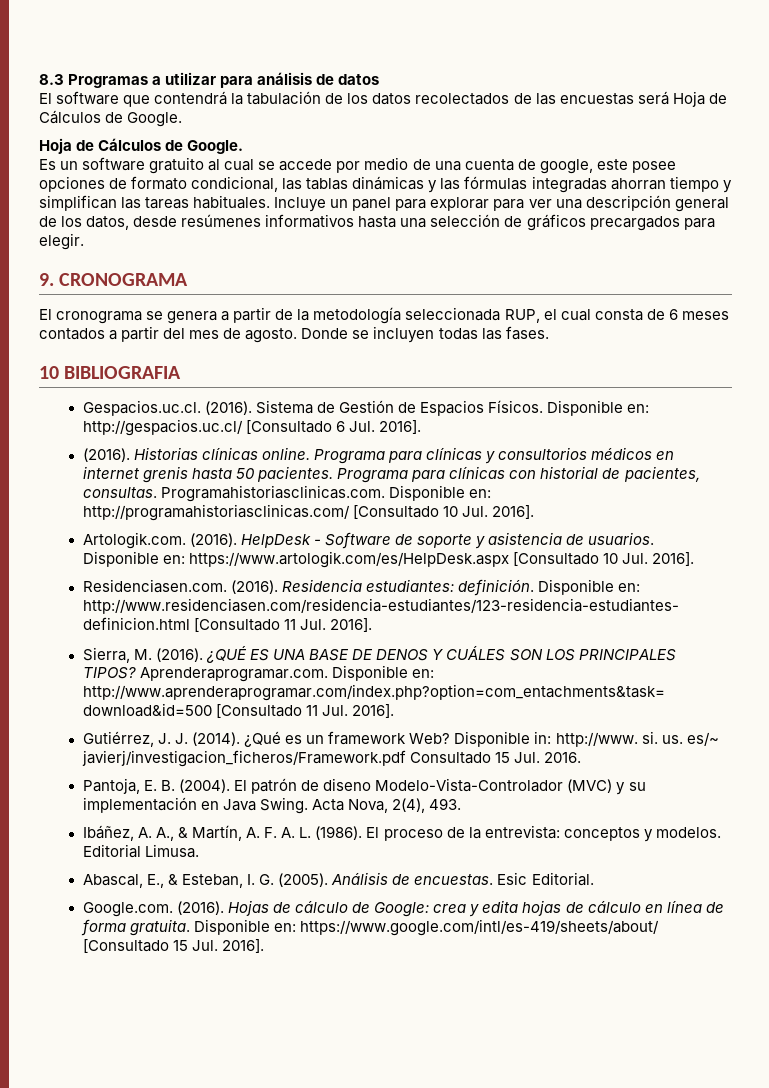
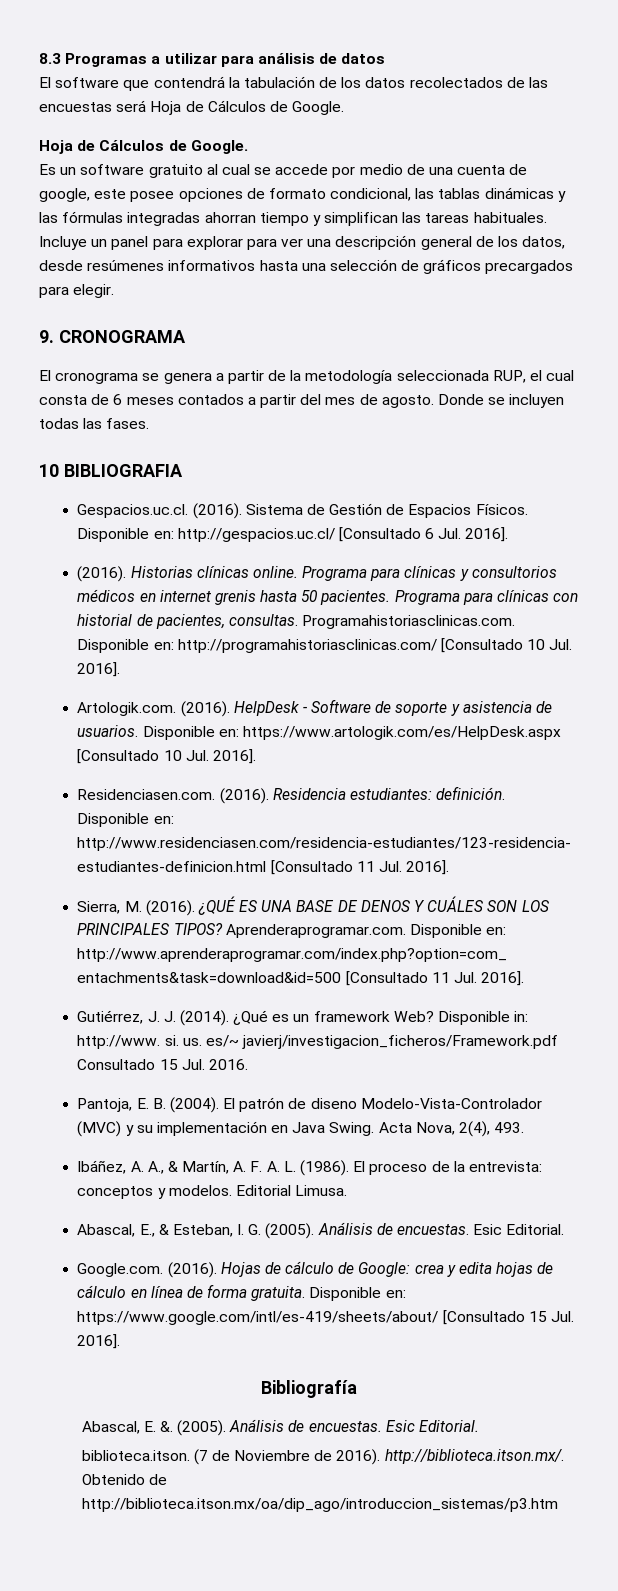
(265, 946) none -> [261,1380,357,1398] [81,1419,480,1436] [81,1449,564,1465] [81,1474,167,1485] [81,1498,558,1512] // Bibliografía // Abascal, E. &. (2005). Análisis de encuestas. Esic Editorial. // biblioteca.itson. (7 de Noviembre de 2016). http://biblioteca.itson.mx/. Obtenido de http://biblioteca.itson.mx/oa/dip_ago/introduccion_sistemas/p3.htm

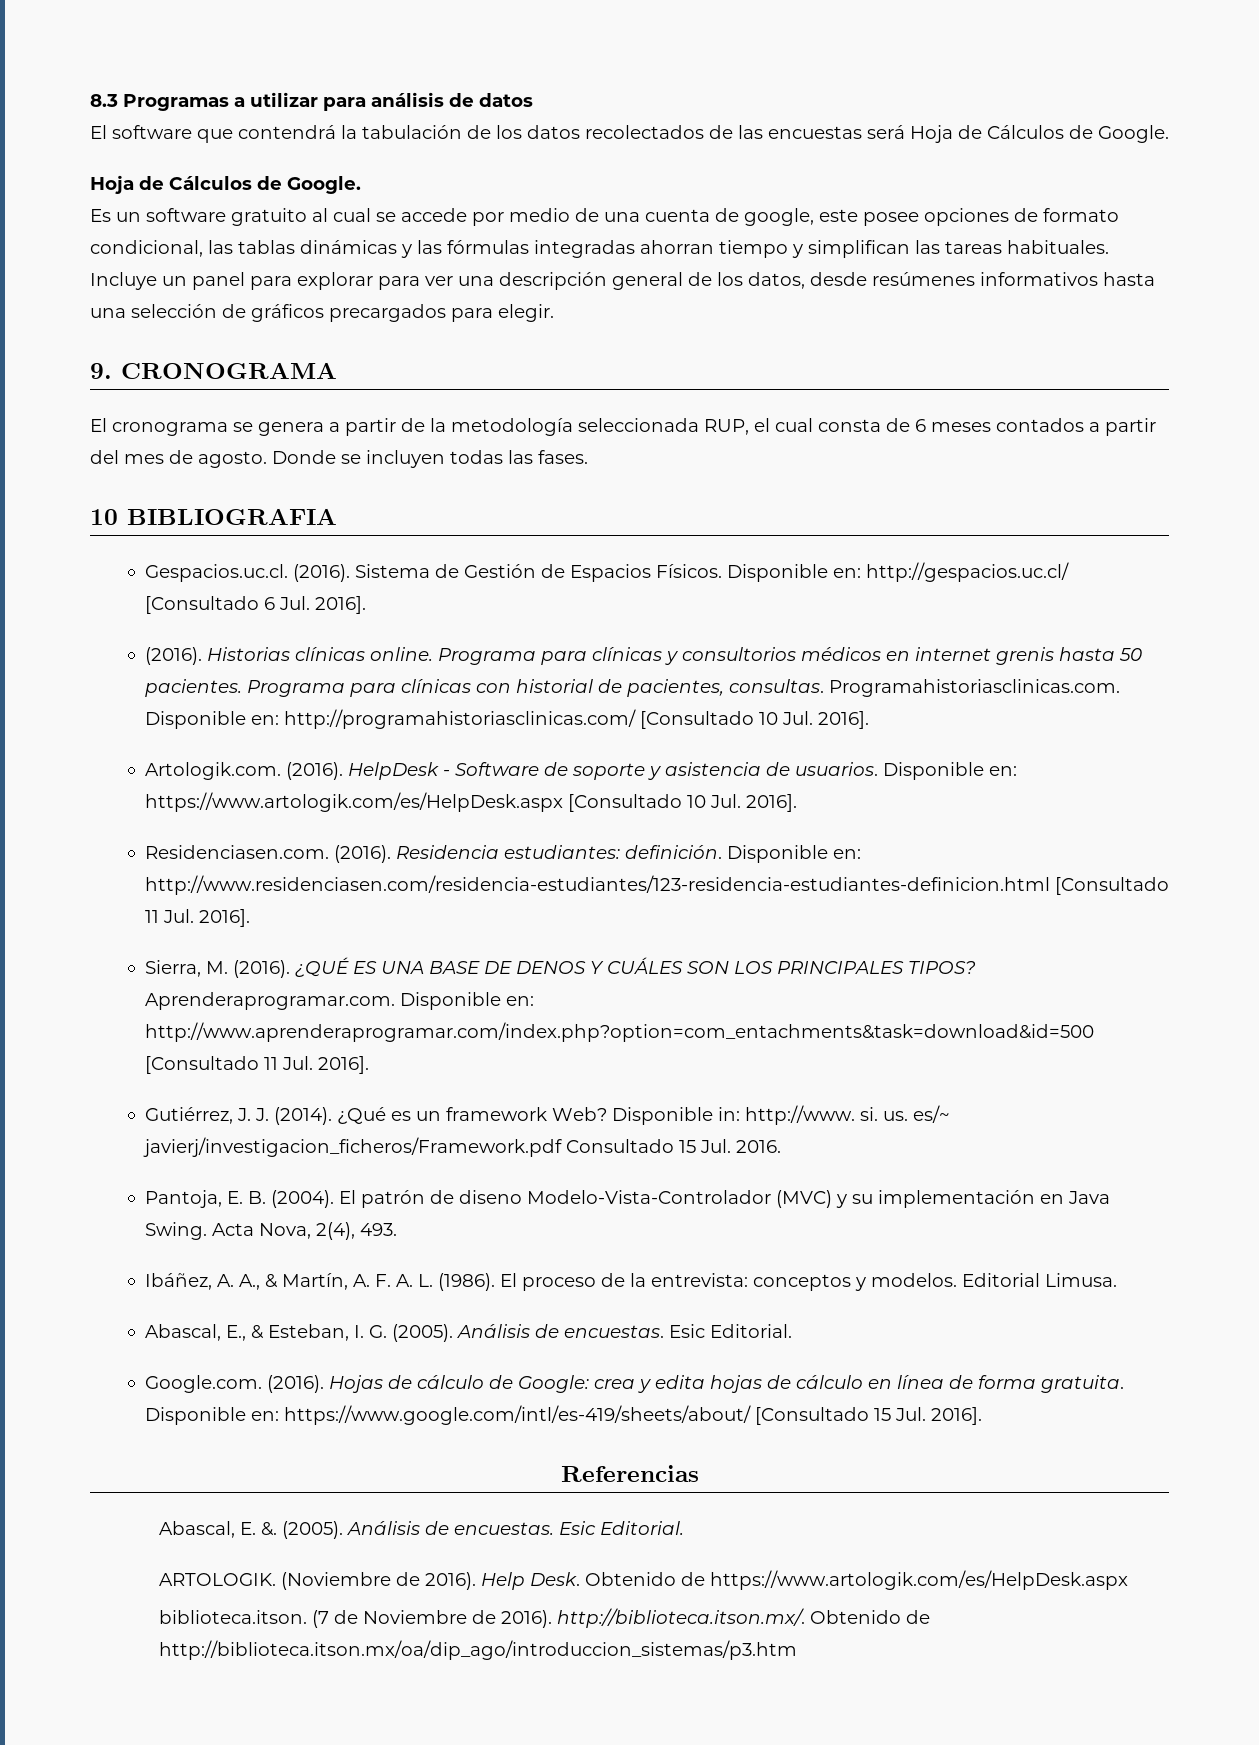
[261,1380,357,1398] Bibliografía -> [560,1465,699,1482] Referencias
(480, 1426) none -> [158,1570,1128,1590] // ARTOLOGIK. (Noviembre de 2016). Help Desk. Obtenido de https://www.artologik.com/es/HelpDesk.aspx

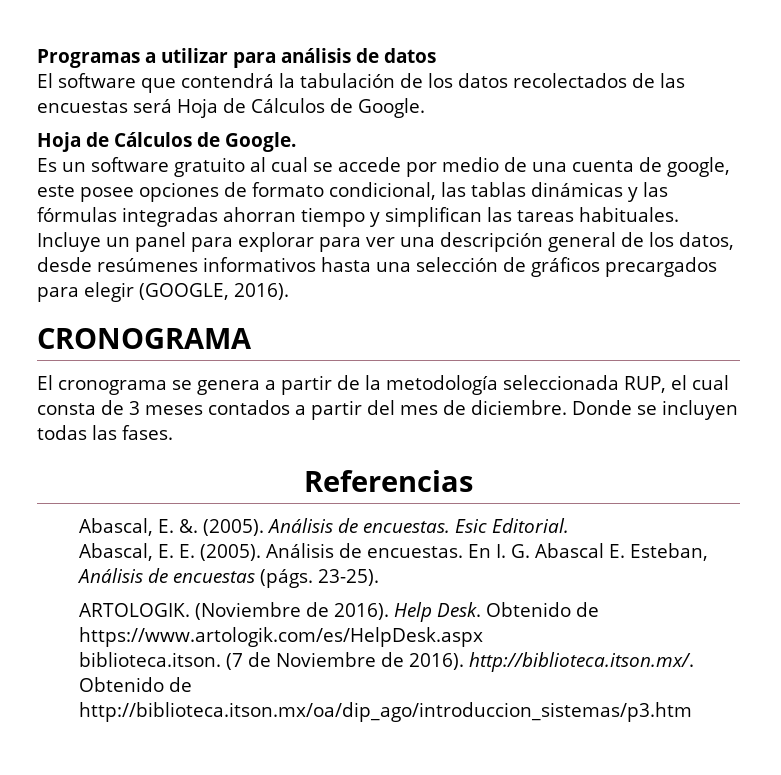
[90,94,118,107] 8.3 -> (37, 58) none
[498,304,554,322] [90,363,112,379] elegir. // 9. -> [84,282,289,302] elegir (GOOGLE, 2016). //
[915,419,926,432] 6 -> [129,401,140,415] 3
[198,451,267,468] agosto. -> [471,400,567,415] diciembre.
[90,508,337,525] [144,562,1069,582] [144,596,366,614] [144,647,1142,665] [144,679,1120,697] [144,709,869,729] [144,762,1017,780] [144,792,797,812] [144,845,861,863] [144,875,1169,895] [144,909,250,927] [144,957,976,978] [144,992,534,1010] [144,1022,1094,1042] [144,1056,369,1074] [144,1105,950,1125] [142,1137,781,1157] [144,1190,1110,1208] [144,1222,397,1240] [144,1273,1117,1291] [144,1324,792,1342] [144,1375,1124,1393] [144,1405,982,1425] // 10 BIBLIOGRAFIA // Gespacios.uc.cl. (2016). Sistema de Gestión de Espacios Físicos. Disponible en: http://gespacios.uc.cl/ [Consultado 6 Jul. 2016]. // (2016). Historias clínicas online. Programa para clínicas y consultorios médicos en internet grenis hasta 50 pacientes. Programa para clínicas con historial de pacientes, consultas. Programahistoriasclinicas.com. Disponible en: http://programahistoriasclinicas.com/ [Consultado 10 Jul. 2016]. // Artologik.com. (2016). HelpDesk - Software de soporte y asistencia de usuarios. Disponible en: https://www.artologik.com/es/HelpDesk.aspx [Consultado 10 Jul. 2016]. // Residenciasen.com. (2016). Residencia estudiantes: definición. Disponible en: http://www.residenciasen.com/residencia-estudiantes/123-residencia-estudiantes-definicion.html [Consultado 11 Jul. 2016]. // Sierra, M. (2016). ¿QUÉ ES UNA BASE DE DENOS Y CUÁLES SON LOS PRINCIPALES TIPOS? Aprenderaprogramar.com. Disponible en: http://www.aprenderaprogramar.com/index.php?option=com_entachments&task=download&id=500 [Consultado 11 Jul. 2016]. // Gutiérrez, J. J. (2014). ¿Qué es un framework Web? Disponible in: http://www. si. us. es/~ javierj/investigacion_ficheros/Framework.pdf Consultado 15 Jul. 2016. // Pantoja, E. B. (2004). El patrón de diseno Modelo-Vista-Controlador (MVC) y su implementación en Java Swing. Acta Nova, 2(4), 493. // Ibáñez, A. A., & Martín, A. F. A. L. (1986). El proceso de la entrevista: conceptos y modelos. Editorial Limusa. // Abascal, E., & Esteban, I. G. (2005). Análisis de encuestas. Esic Editorial. // Google.com. (2016). Hojas de cálculo de Google: crea y edita hojas de cálculo en línea de forma gratuita. Disponible en: https://www.google.com/intl/es-419/sheets/about/ [Consultado 15 Jul. 2016]. -> (173, 432) none
(684, 1528) none -> [79,543,709,561] [77,568,380,588] // Abascal, E. E. (2005). Análisis de encuestas. En I. G. Abascal E. Esteban, Análisis de encuestas (págs. 23-25).

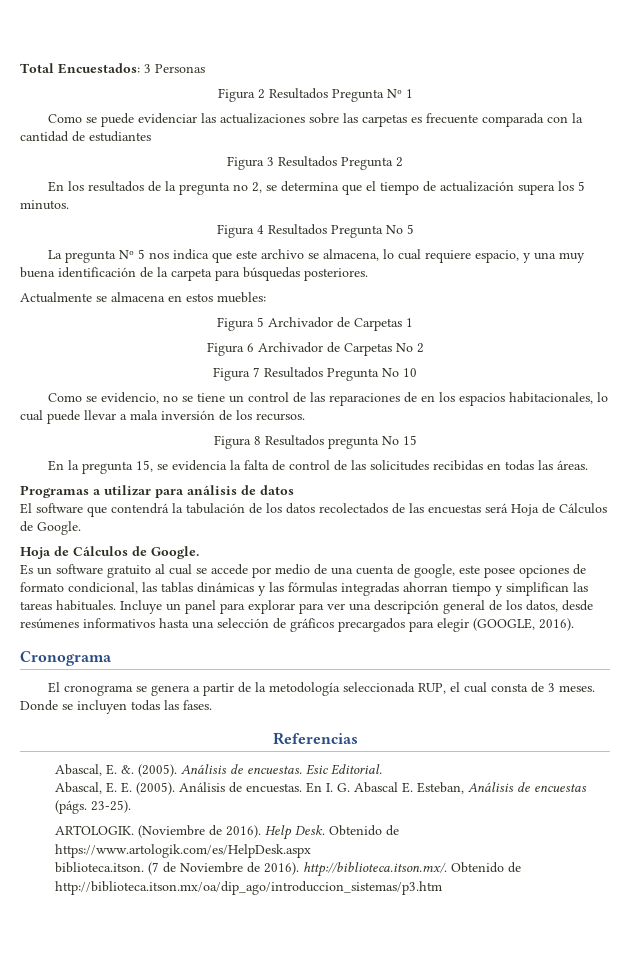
(37, 58) none -> [20,63,205,74] [217,88,413,102] [48,113,584,127] [20,131,151,142] [227,156,403,170] [48,181,586,195] [20,200,69,210] [216,224,414,238] [48,249,586,263] [20,267,368,281] [20,292,266,303] [217,317,413,331] [206,342,424,356] [213,367,417,381] [48,392,609,406] [20,410,305,424] [213,435,417,449] [48,460,589,474] Total Encuestados: 3 Personas // Figura 2 Resultados Pregunta Nº 1 // Como se puede evidenciar las actualizaciones sobre las carpetas es frecuente comparada con la cantidad de estudiantes // Figura 3 Resultados Pregunta 2 // En los resultados de la pregunta no 2, se determina que el tiempo de actualización supera los 5 minutos. // Figura 4 Resultados Pregunta No 5 // La pregunta Nº 5 nos indica que este archivo se almacena, lo cual requiere espacio, y una muy buena identificación de la carpeta para búsquedas posteriores. // Actualmente se almacena en estos muebles: // Figura 5 Archivador de Carpetas 1 // Figura 6 Archivador de Carpetas No 2 // Figura 7 Resultados Pregunta No 10 // Como se evidencio, no se tiene un control de las reparaciones de en los espacios habitacionales, lo cual puede llevar a mala inversión de los recursos. // Figura 8 Resultados pregunta No 15 // En la pregunta 15, se evidencia la falta de control de las solicitudes recibidas en todas las áreas. //
[37,328,252,349] CRONOGRAMA -> [20,651,112,666] Cronograma
[145,400,567,420] meses contados a partir del mes de diciembre. -> [559,685,596,692] meses.

